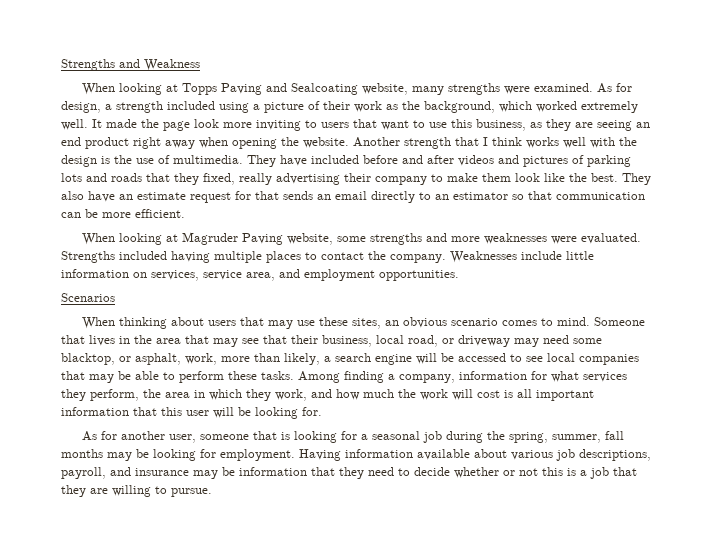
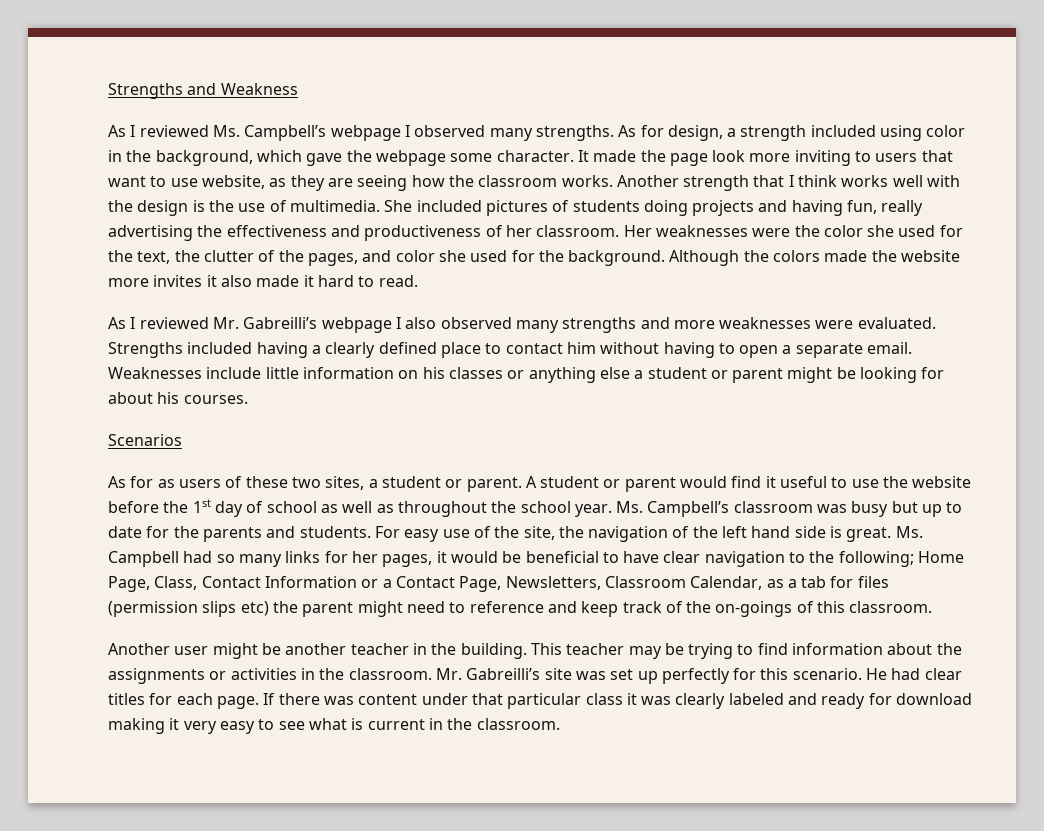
[81,83,593,95] When looking at Topps Paving and Sealcoating website, many strengths were examined. -> [108,125,614,141] As I reviewed Ms. Campbell’s webpage I observed many strengths.
[253,101,638,113] [61,119,88,130] a picture of their work as the background, which worked extremely well. -> [926,125,966,137] [108,150,574,166] color in the background, which gave the webpage some character.
[451,119,526,131] this business, -> [201,175,265,189] website,
[636,122,650,128] [61,137,349,149] an end product right away when opening the website. -> [411,175,613,187] how the classroom works.
[247,155,631,167] [61,173,651,185] [61,191,645,203] [61,209,185,218] [81,232,366,245] They have included before and after videos and pictures of parking lots and roads that they fixed, really advertising their company to make them look like the best. They also have an estimate request for that sends an email directly to an estimator so that communication can be more efficient. // When looking at Magruder Paving website, some -> [384,200,924,216] [108,225,963,241] [108,250,961,266] [108,275,418,287] [108,317,559,333] She included pictures of students doing projects and having fun, really advertising the effectiveness and productiveness of her classroom. Her weaknesses were the color she used for the text, the clutter of the pages, and color she used for the background. Although the colors made the website more invites it also made it hard to read. // As I reviewed Mr. Gabreilli’s webpage I also observed many
[214,251,446,263] multiple places to contact the company. -> [311,342,913,358] a clearly defined place to contact him without having to open a separate email.
[151,269,459,281] [61,293,115,302] [81,317,645,329] [61,335,602,347] [61,353,639,365] [61,371,627,383] [61,389,594,401] [61,407,322,419] [81,431,624,443] [61,449,651,461] [61,467,637,479] [61,485,212,497] services, service area, and employment opportunities. // Scenarios // When thinking about users that may use these sites, an obvious scenario comes to mind. Someone that lives in the area that may see that their business, local road, or driveway may need some blacktop, or asphalt, work, more than likely, a search engine will be accessed to see local companies that may be able to perform these tasks. Among finding a company, information for what services they perform, the area in which they work, and how much the work will cost is all important information that this user will be looking for. // As for another user, someone that is looking for a seasonal job during the spring, summer, fall months may be looking for employment. Having information available about various job descriptions, payroll, and insurance may be information that they need to decide whether or not this is a job that they are willing to pursue. -> [422,367,945,383] [108,392,248,404] [108,434,182,446] [108,476,972,492] [108,499,963,517] [108,526,923,542] [108,551,965,567] [108,576,889,592] [108,601,933,617] [108,643,962,659] [108,668,962,684] [108,693,973,709] [108,718,560,734] his classes or anything else a student or parent might be looking for about his courses. // Scenarios // As for as users of these two sites, a student or parent. A student or parent would find it useful to use the website before the 1st day of school as well as throughout the school year. Ms. Campbell’s classroom was busy but up to date for the parents and students. For easy use of the site, the navigation of the left hand side is great. Ms. Campbell had so many links for her pages, it would be beneficial to have clear navigation to the following; Home Page, Class, Contact Information or a Contact Page, Newsletters, Classroom Calendar, as a tab for files (permission slips etc) the parent might need to reference and keep track of the on-goings of this classroom. // Another user might be another teacher in the building. This teacher may be trying to find information about the assignments or activities in the classroom. Mr. Gabreilli’s site was set up perfectly for this scenario. He had clear titles for each page. If there was content under that particular class it was clearly labeled and ready for download making it very easy to see what is current in the classroom.

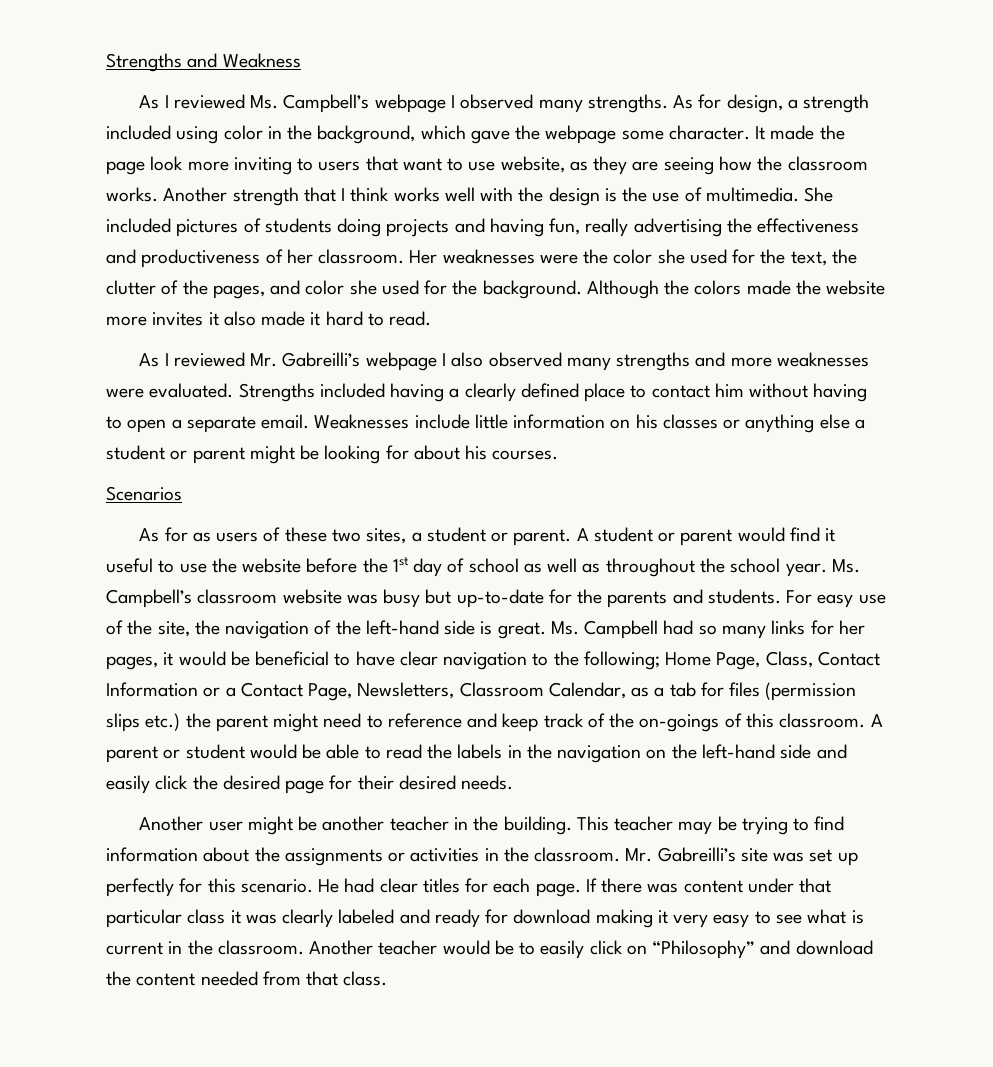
(813, 507) none -> [282,589,342,604] website
[922,502,963,517] [108,526,142,538] up to date -> [456,589,544,608] up-to-date
[722,526,791,538] left hand -> [365,620,439,635] left-hand
[240,601,269,616] etc) -> [145,713,181,731] etc.)
(933, 607) none -> [870,714,883,727] [106,744,847,763] [106,775,514,794] A parent or student would be able to read the labels in the navigation on the left-hand side and easily click the desired page for their desired needs.
(560, 724) none -> [309,940,873,959] [106,971,388,986] Another teacher would be to easily click on “Philosophy” and download the content needed from that class.

